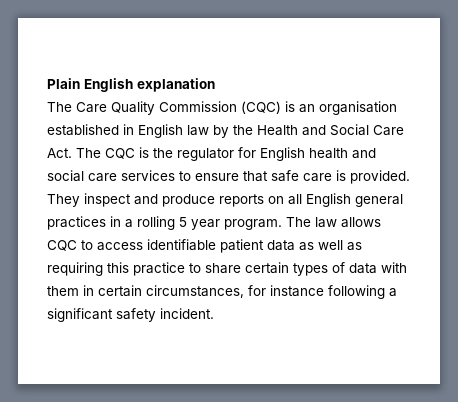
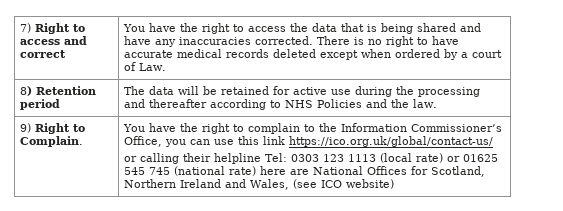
[47,78,215,92] [47,101,397,115] [47,124,404,138] [47,147,376,161] [47,170,410,184] [47,193,403,207] [47,216,381,230] [47,239,362,253] [47,262,407,276] [47,285,397,299] [47,308,214,322] Plain English explanation // The Care Quality Commission (CQC) is an organisation established in English law by the Health and Social Care Act. The CQC is the regulator for English health and social care services to ensure that safe care is provided. They inspect and produce reports on all English general practices in a rolling 5 year program. The law allows CQC to access identifiable patient data as well as requiring this practice to share certain types of data with them in certain circumstances, for instance following a significant safety incident. -> [20,23,86,34] [20,36,88,45] [20,50,67,58] [123,23,482,34] [124,36,460,47] [124,49,503,60] [124,62,167,71] [20,86,97,96] [20,99,61,110] [124,86,481,97] [124,99,438,110] [20,123,86,134] [20,136,84,147] [123,123,503,134] [124,136,494,147] [124,153,499,164] [124,166,486,177] [124,179,395,190] 7) Right to access and correct | You have the right to access the data that is being shared and have any inaccuracies corrected. There is no right to have accurate medical records deleted except when ordered by a court of Law. // 8) Retention period | The data will be retained for active use during the processing and thereafter according to NHS Policies and the law. // 9) Right to Complain. | You have the right to complain to the Information Commissioner’s Office, you can use this link https://ico.org.uk/global/contact-us/ // or calling their helpline Tel: 0303 123 1113 (local rate) or 01625 545 745 (national rate) here are National Offices for Scotland, Northern Ireland and Wales, (see ICO website)

